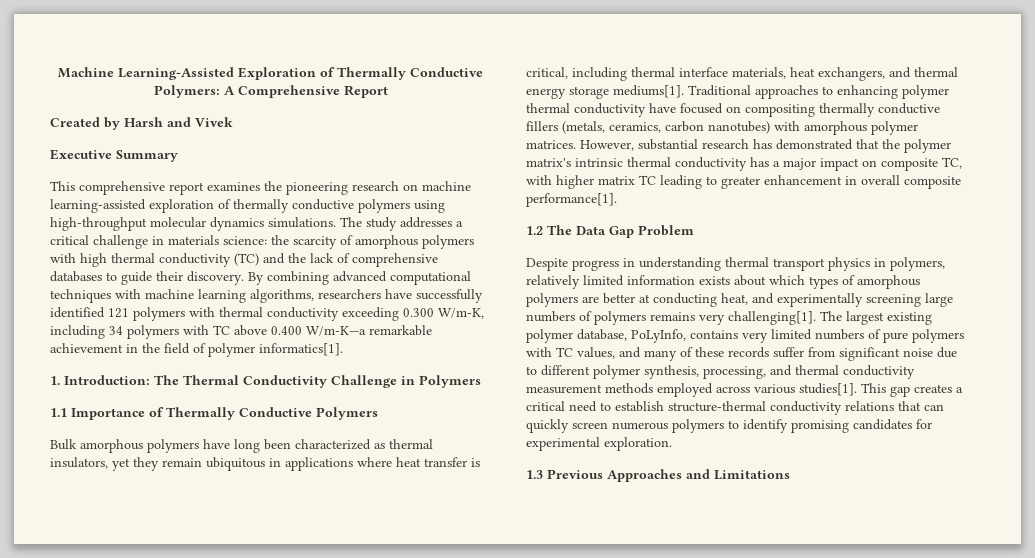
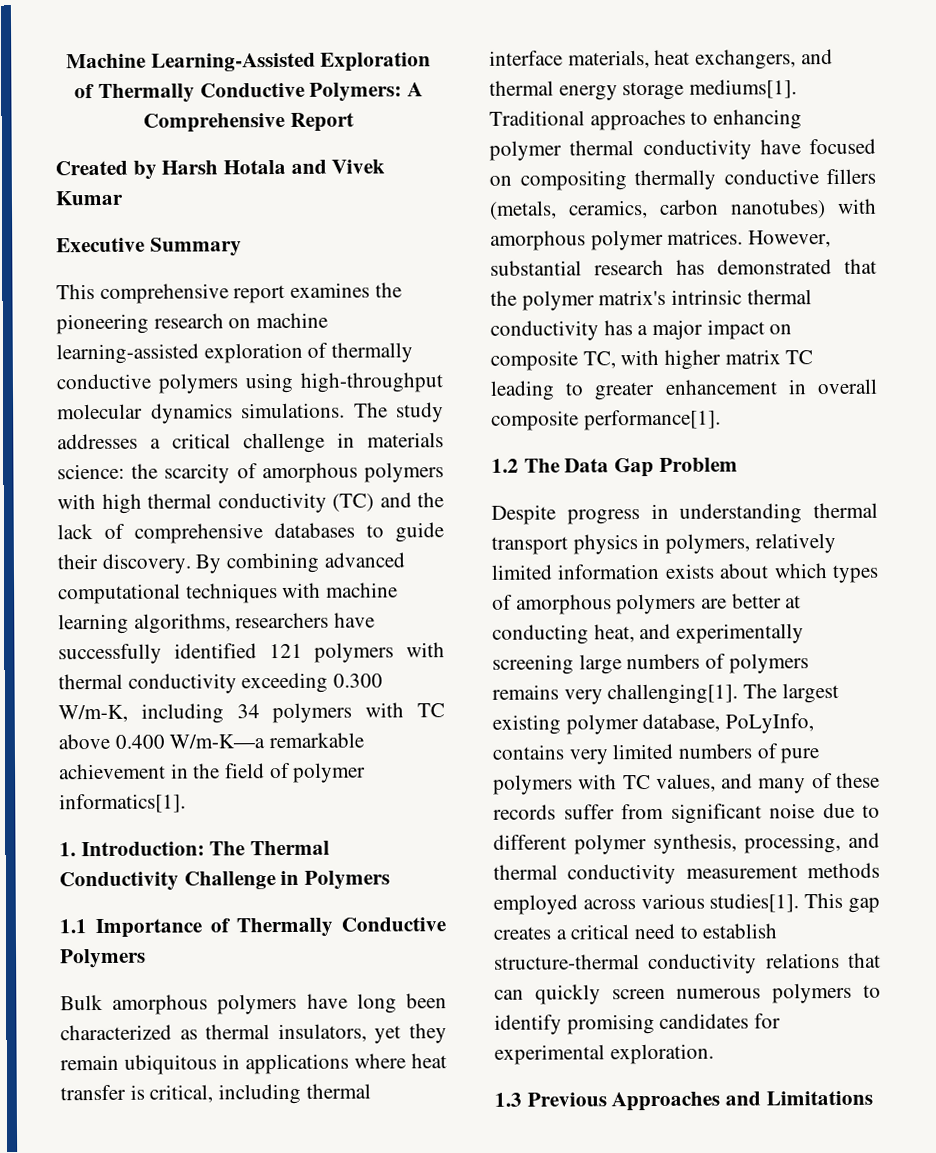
(163, 122) none -> [223,159,287,175] Hotala
(233, 122) none -> [55,190,123,206] Kumar

